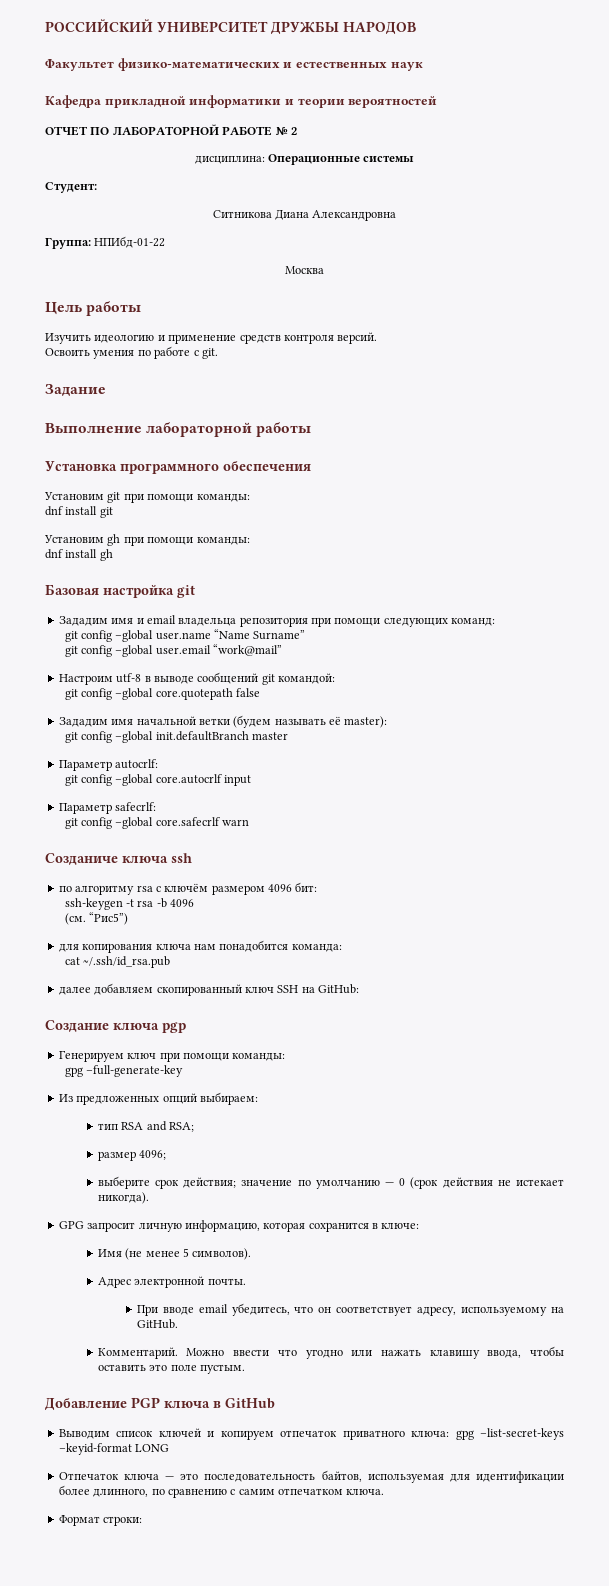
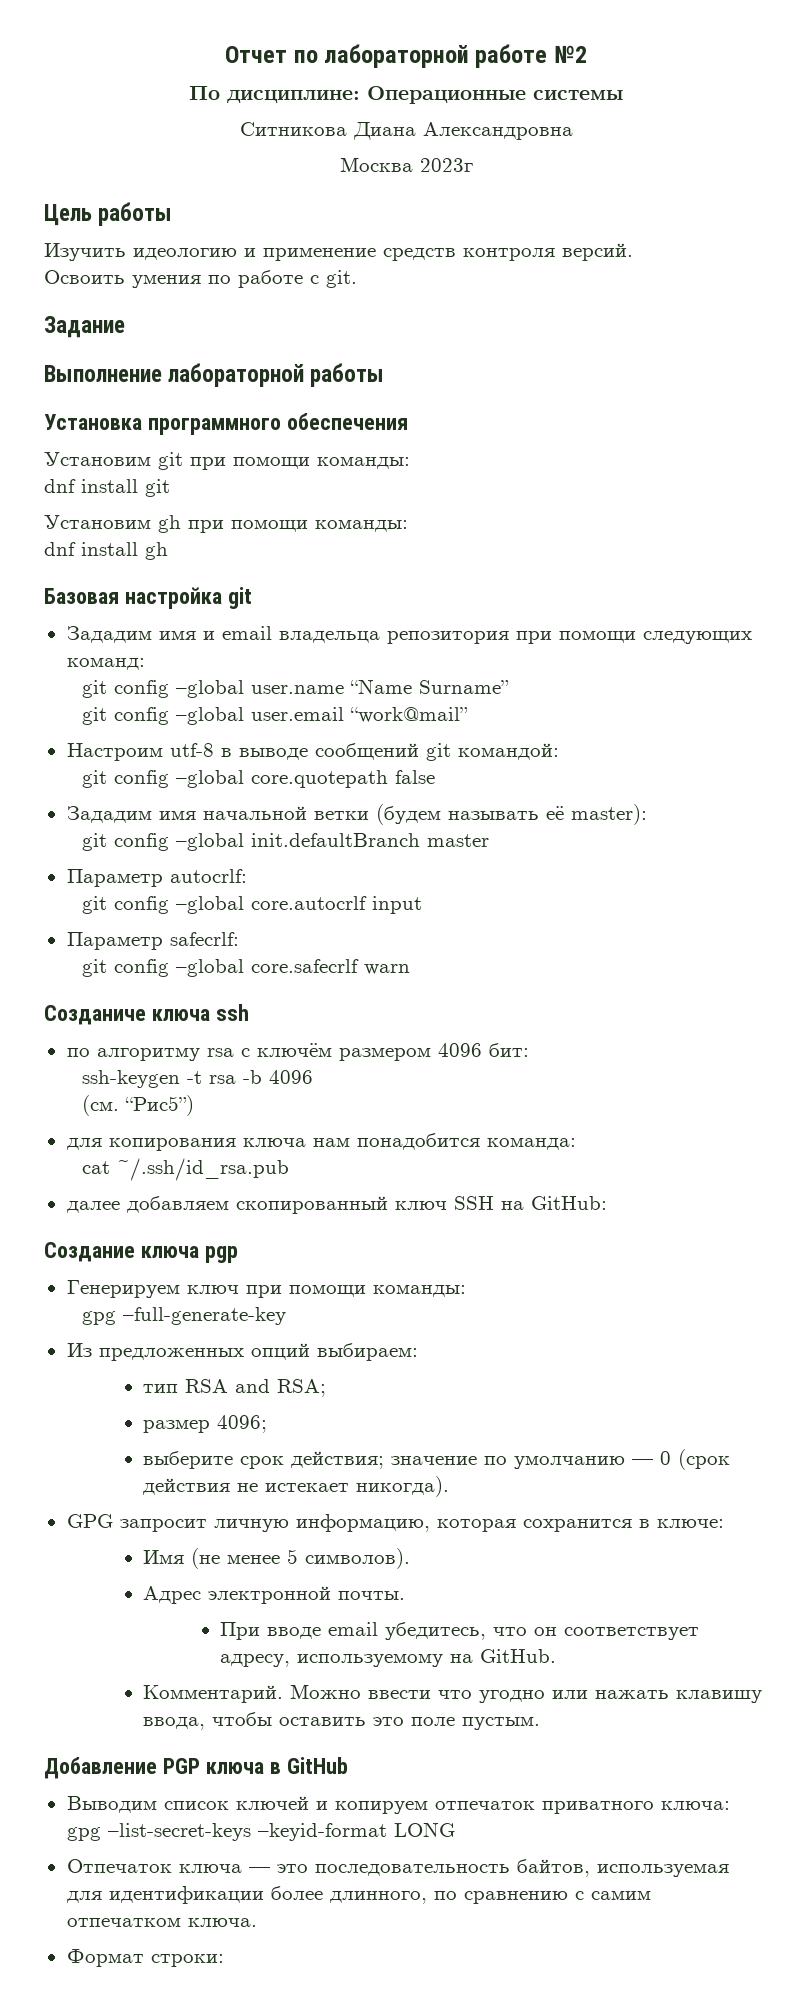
[45,19,416,35] [45,58,423,71] [45,95,438,108] [45,124,297,136] [194,156,265,164] РОССИЙСКИЙ УНИВЕРСИТЕТ ДРУЖБЫ НАРОДОВ // Факультет физико-математических и естественных наук // Кафедра прикладной информатики и теории вероятностей // ОТЧЕТ ПО ЛАБОРАТОРНОЙ РАБОТЕ № 2 // дисциплина: -> [225,44,587,68] [189,86,360,103] Отчет по лабораторной работе №2 // По дисциплине:
[45,182,97,193] // Студент: -> (623, 95) none
[45,236,166,249] // Группа: НПИбд-01-22 -> (573, 131) none
(324, 270) none -> [419,158,473,172] 2023г

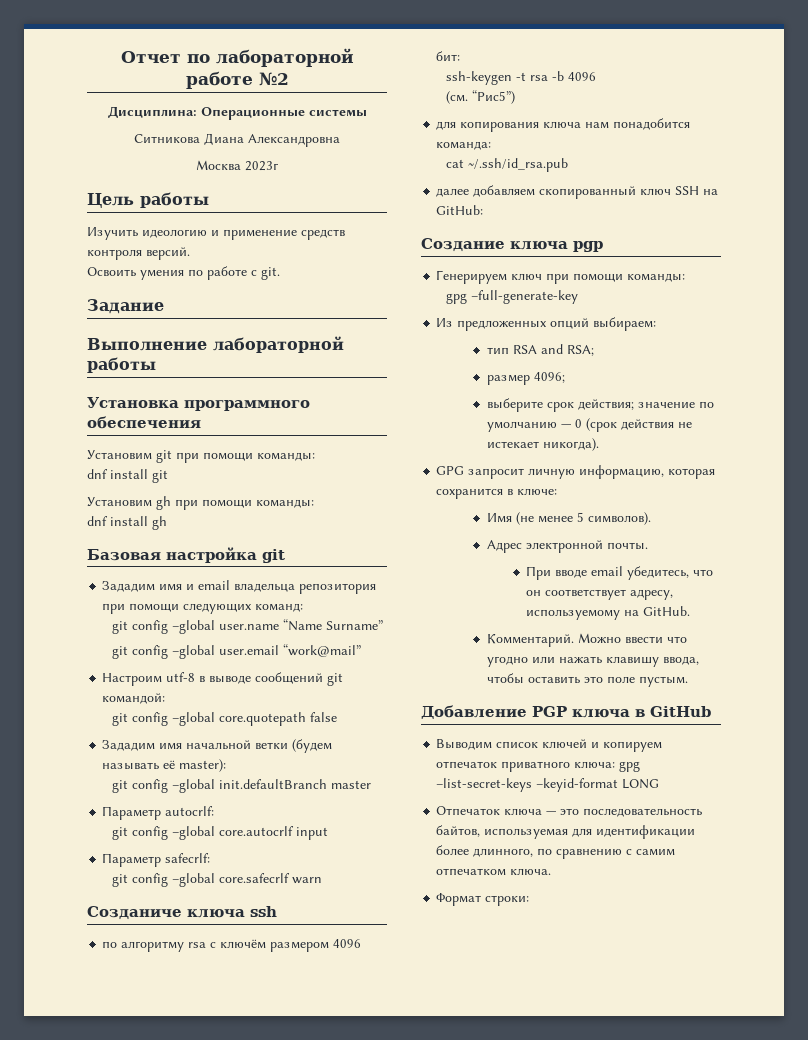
[189,86,360,103] По дисциплине: -> [107,106,197,118] Дисциплина:

